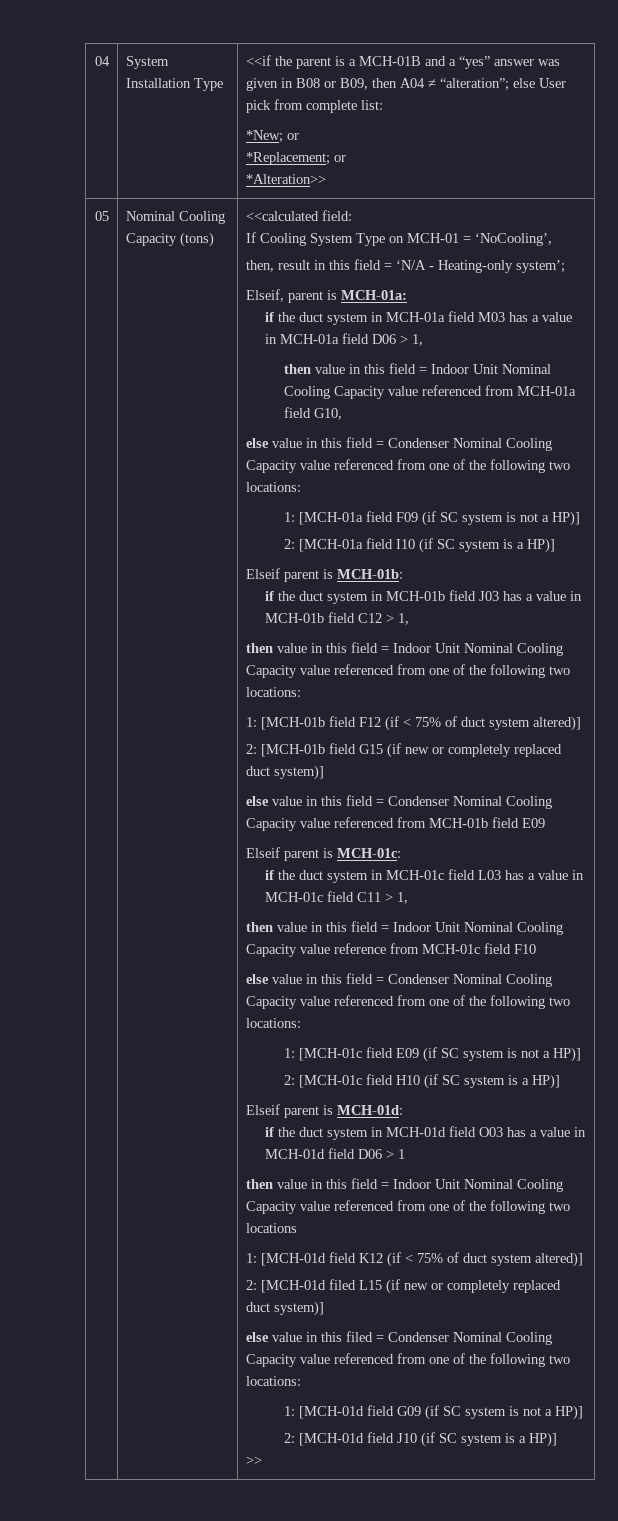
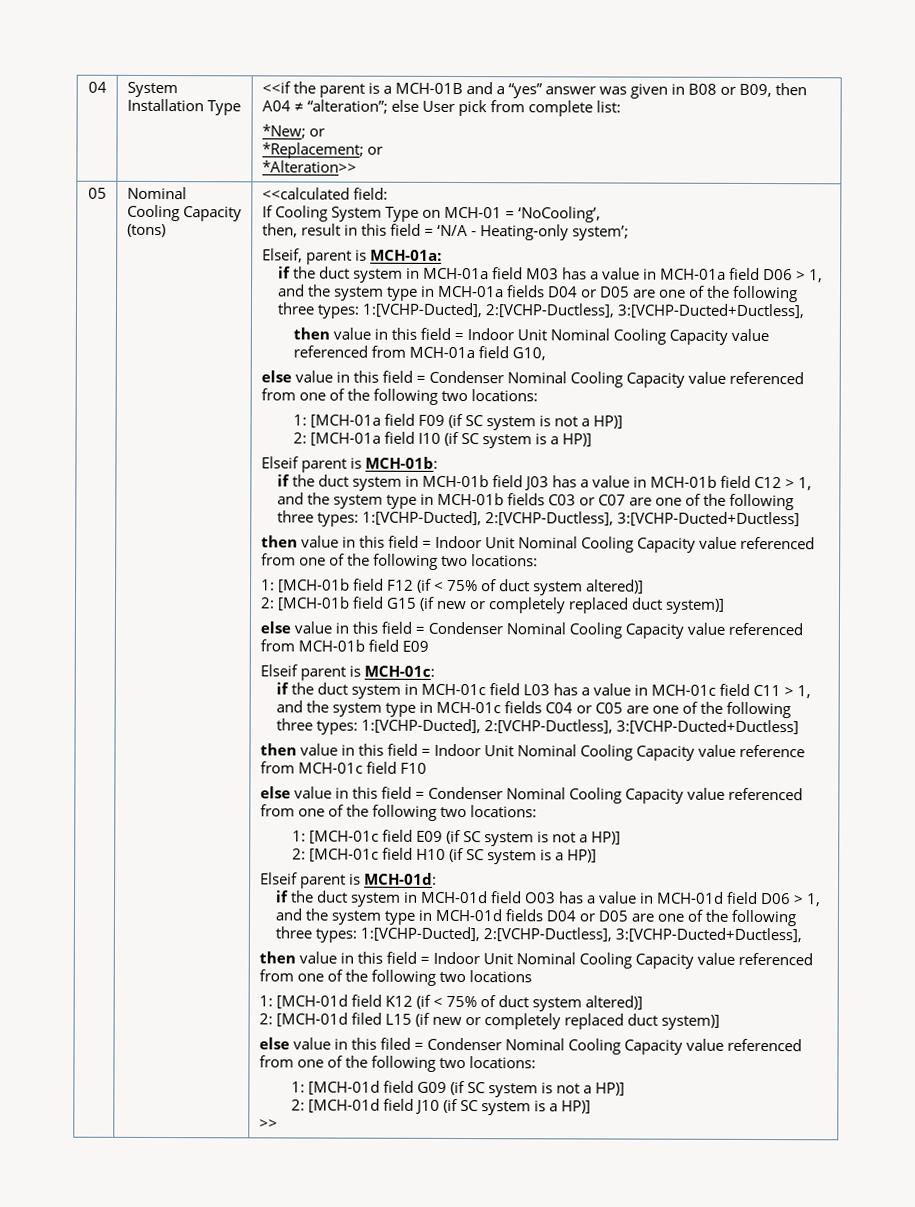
(424, 340) none -> [278,284,799,303] [277,302,805,319] and the system type in MCH-01a fields D04 or D05 are one of the following three types: 1:[VCHP-Ducted], 2:[VCHP-Ductless], 3:[VCHP-Ducted+Ductless],
(410, 619) none -> [277,492,795,511] [277,510,801,527] and the system type in MCH-01b fields C03 or C07 are one of the following three types: 1:[VCHP-Ducted], 2:[VCHP-Ductless], 3:[VCHP-Ducted+Ductless]
(409, 898) none -> [276,700,792,719] [276,718,800,735] and the system type in MCH-01c fields C04 or C05 are one of the following three types: 1:[VCHP-Ducted], 2:[VCHP-Ductless], 3:[VCHP-Ducted+Ductless]
[398,1149,406,1159] 1 -> [806,893,822,907] [275,908,797,927] [275,926,803,943] 1, and the system type in MCH-01d fields D04 or D05 are one of the following three types: 1:[VCHP-Ducted], 2:[VCHP-Ductless], 3:[VCHP-Ducted+Ductless],

